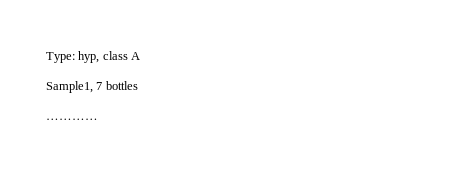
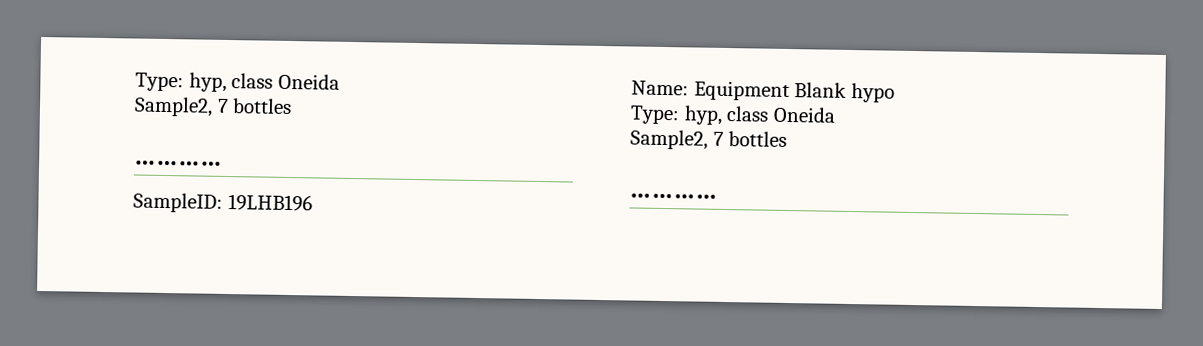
[46,51,141,63] [46,81,138,93] [46,118,98,120] Type: hyp, class A // Sample1, 7 bottles // ………… -> [135,72,340,92] [134,96,293,117] [134,160,223,166] [133,192,313,213] [631,80,895,103] [630,105,836,125] [630,129,788,150] [629,193,718,199] Type: hyp, class Oneida // Sample2, 7 bottles // ………… // SampleID: 19LHB196 // Name: Equipment Blank hypo // Type: hyp, class Oneida // Sample2, 7 bottles // …………

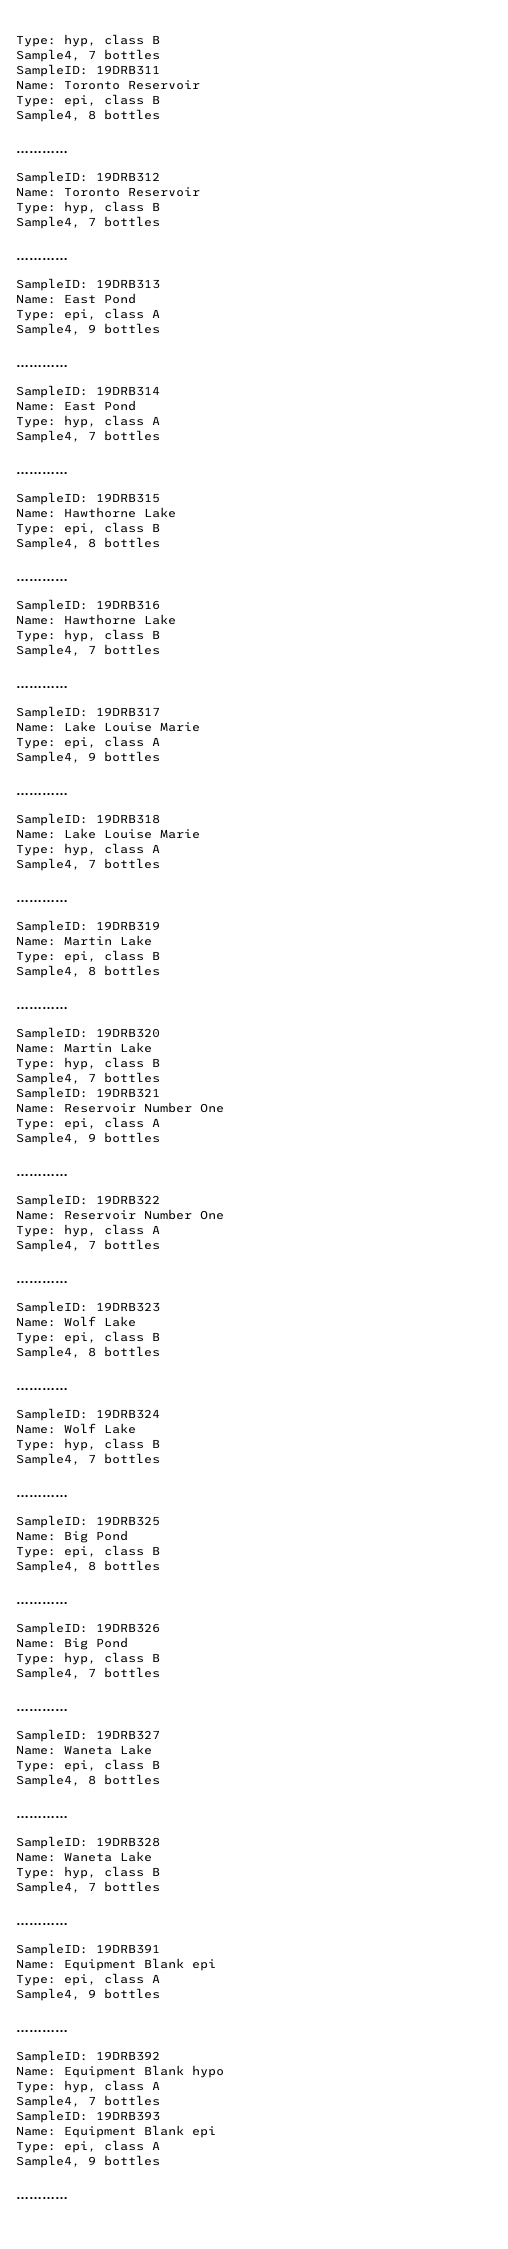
[135,72,340,92] [134,96,293,117] [134,160,223,166] [133,192,313,213] Type: hyp, class Oneida // Sample2, 7 bottles // ………… // SampleID: 19LHB196 -> [16,34,160,47] [16,49,160,62] [16,64,160,77] [16,80,200,90] [16,94,160,107] [16,109,160,122] [16,151,68,153] [16,171,160,184] [16,187,200,197] [16,201,160,214] [16,216,160,229] [16,258,68,260] [16,278,160,291] [16,293,136,304] [16,308,160,321] [16,323,160,336] [16,365,68,367] [16,385,160,398] [16,400,136,411] [16,415,160,428] [16,430,160,443] [16,472,68,474] [16,492,160,505] [16,507,176,518] [16,522,160,535] [16,537,160,550] [16,579,68,581] [16,599,160,612] [16,614,176,625] [16,629,160,642] [16,644,160,657] [16,686,68,688] [16,706,160,719] [16,721,200,732] [16,736,160,749] [16,751,160,764] [16,793,68,795] [16,813,160,826] [16,828,200,839] [16,843,160,856] [16,858,160,871] [16,900,68,902] [16,920,160,933] [16,935,152,946] [16,950,160,963] [16,965,160,978] [16,1007,68,1009] [16,1027,160,1040] [16,1042,152,1053] [16,1057,160,1070] [16,1072,160,1085] [16,1087,160,1100] [16,1102,224,1113] [16,1117,160,1130] [16,1132,160,1145] [16,1174,68,1176] [16,1194,160,1207] [16,1209,224,1220] [16,1224,160,1237] [16,1239,160,1252] [16,1281,68,1283] [16,1301,160,1314] [16,1316,136,1327] [16,1331,160,1344] [16,1346,160,1359] [16,1388,68,1390] [16,1408,160,1421] [16,1423,136,1434] [16,1438,160,1451] [16,1453,160,1466] [16,1495,68,1497] [16,1515,160,1528] [16,1530,128,1543] [16,1545,160,1558] [16,1560,160,1573] [16,1602,68,1604] [16,1622,160,1635] [16,1637,128,1650] [16,1652,160,1665] [16,1667,160,1680] [16,1709,68,1711] [16,1729,160,1742] [16,1744,152,1755] [16,1759,160,1772] [16,1774,160,1787] [16,1816,68,1818] [16,1836,160,1849] [16,1851,152,1862] [16,1866,160,1879] [16,1881,160,1894] [16,1923,68,1925] [16,1943,160,1956] [16,1958,216,1971] [16,1973,160,1986] [16,1988,160,2001] [16,2030,68,2032] [16,2050,160,2063] Type: hyp, class B // Sample4, 7 bottles // SampleID: 19DRB311 // Name: Toronto Reservoir // Type: epi, class B // Sample4, 8 bottles // ………… // SampleID: 19DRB312 // Name: Toronto Reservoir // Type: hyp, class B // Sample4, 7 bottles // ………… // SampleID: 19DRB313 // Name: East Pond // Type: epi, class A // Sample4, 9 bottles // ………… // SampleID: 19DRB314 // Name: East Pond // Type: hyp, class A // Sample4, 7 bottles // ………… // SampleID: 19DRB315 // Name: Hawthorne Lake // Type: epi, class B // Sample4, 8 bottles // ………… // SampleID: 19DRB316 // Name: Hawthorne Lake // Type: hyp, class B // Sample4, 7 bottles // ………… // SampleID: 19DRB317 // Name: Lake Louise Marie // Type: epi, class A // Sample4, 9 bottles // ………… // SampleID: 19DRB318 // Name: Lake Louise Marie // Type: hyp, class A // Sample4, 7 bottles // ………… // SampleID: 19DRB319 // Name: Martin Lake // Type: epi, class B // Sample4, 8 bottles // ………… // SampleID: 19DRB320 // Name: Martin Lake // Type: hyp, class B // Sample4, 7 bottles // SampleID: 19DRB321 // Name: Reservoir Number One // Type: epi, class A // Sample4, 9 bottles // ………… // SampleID: 19DRB322 // Name: Reservoir Number One // Type: hyp, class A // Sample4, 7 bottles // ………… // SampleID: 19DRB323 // Name: Wolf Lake // Type: epi, class B // Sample4, 8 bottles // ………… // SampleID: 19DRB324 // Name: Wolf Lake // Type: hyp, class B // Sample4, 7 bottles // ………… // SampleID: 19DRB325 // Name: Big Pond // Type: epi, class B // Sample4, 8 bottles // ………… // SampleID: 19DRB326 // Name: Big Pond // Type: hyp, class B // Sample4, 7 bottles // ………… // SampleID: 19DRB327 // Name: Waneta Lake // Type: epi, class B // Sample4, 8 bottles // ………… // SampleID: 19DRB328 // Name: Waneta Lake // Type: hyp, class B // Sample4, 7 bottles // ………… // SampleID: 19DRB391 // Name: Equipment Blank epi // Type: epi, class A // Sample4, 9 bottles // ………… // SampleID: 19DRB392
[772,106,836,123] [630,129,788,150] Oneida // Sample2, 7 bottles -> [152,2081,160,2090] [16,2095,160,2108] [16,2110,160,2123] [16,2125,216,2138] [16,2140,160,2153] [16,2155,160,2168] A // Sample4, 7 bottles // SampleID: 19DRB393 // Name: Equipment Blank epi // Type: epi, class A // Sample4, 9 bottles

